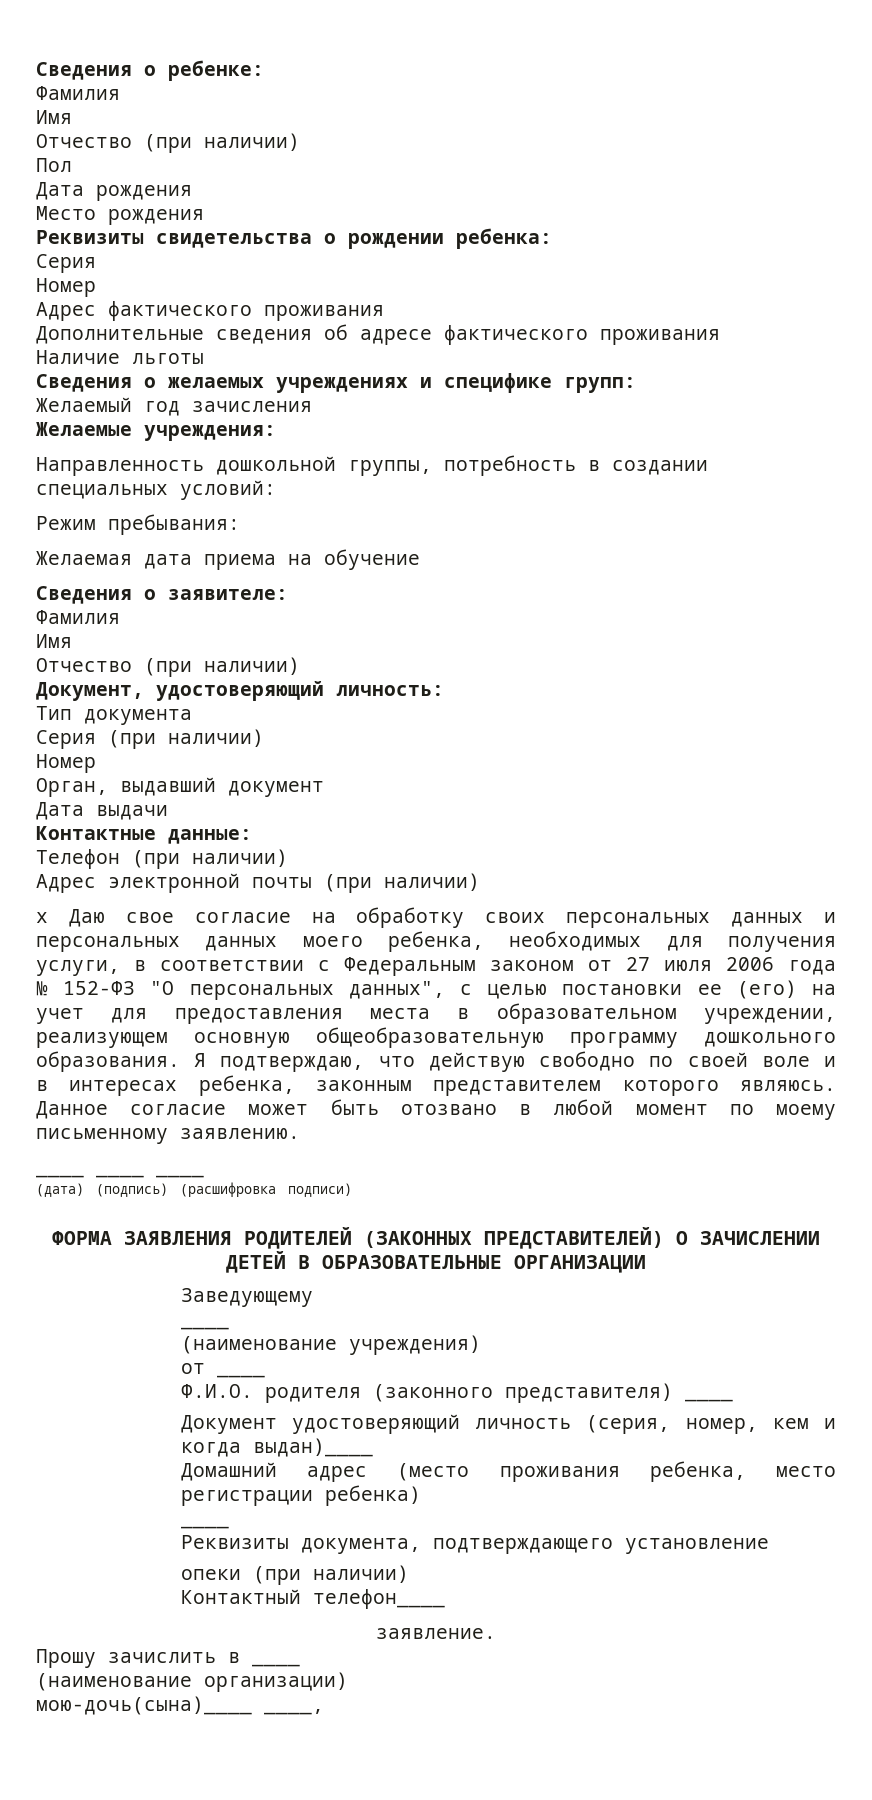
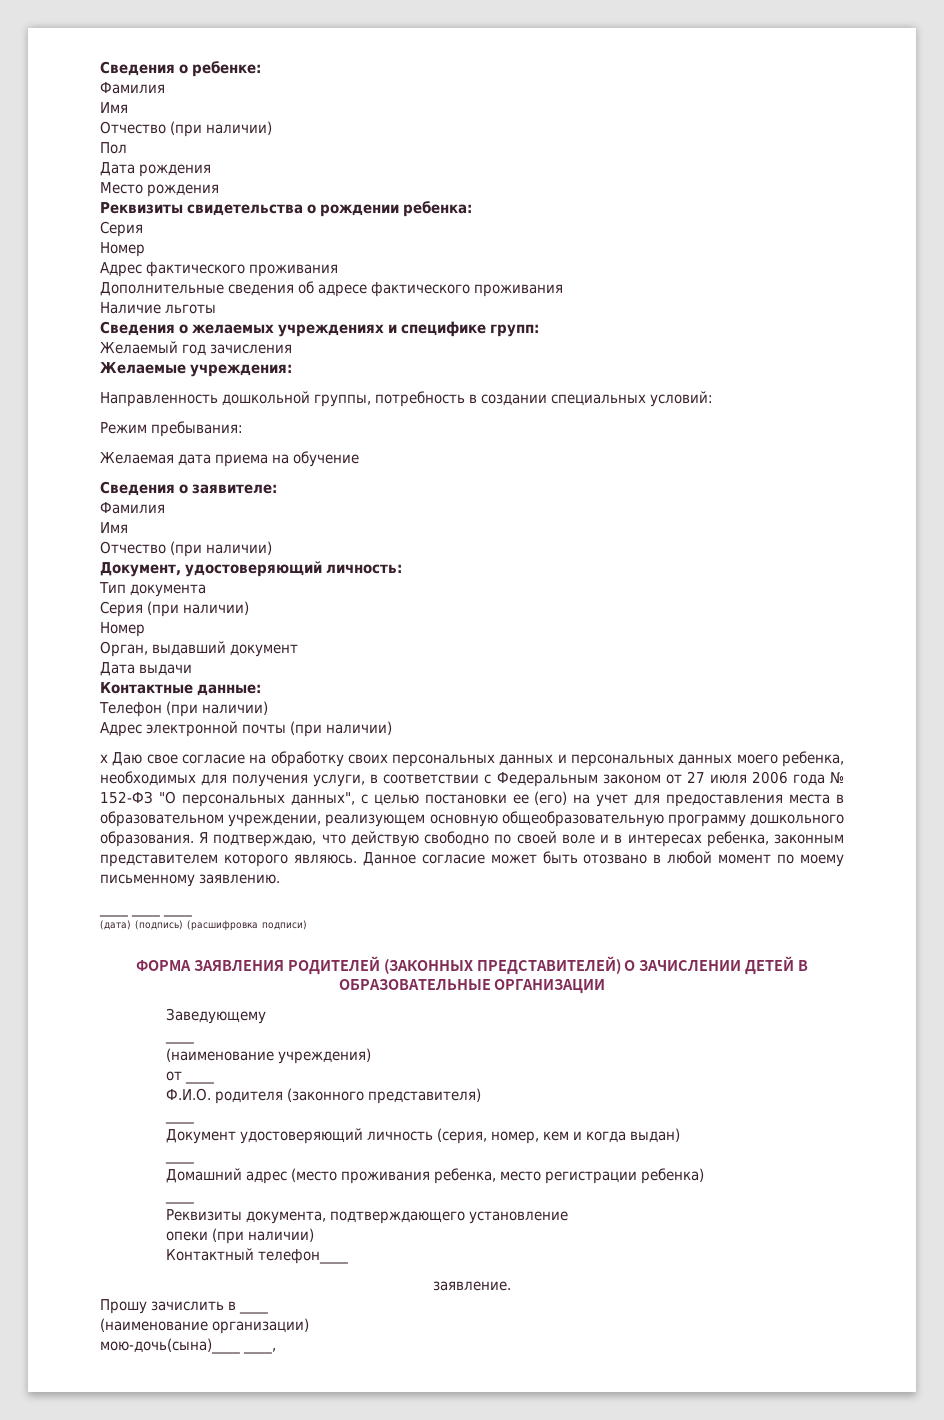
(673, 1393) none -> (481, 1096) //
[252,1438,373,1457] выдан)____ -> [629,1128,680,1143] [164,1160,194,1164] выдан) // ____

